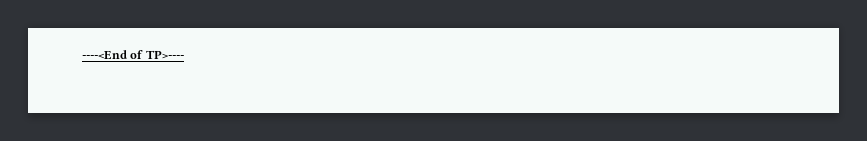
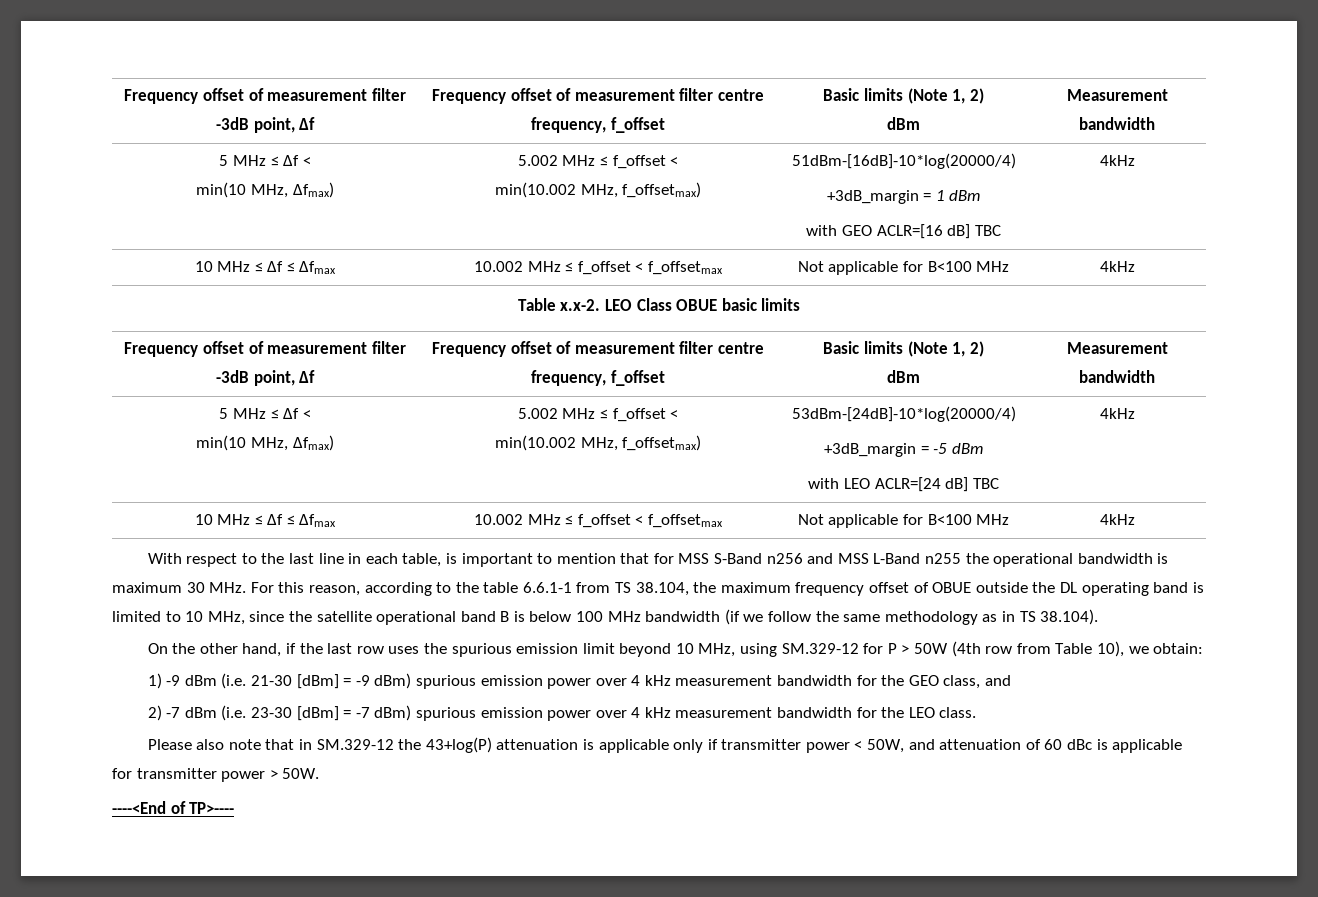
(82, 55) none -> [124,88,406,104] [215,117,316,133] [432,88,764,104] [531,117,665,133] [823,88,984,104] [887,117,920,130] [1066,89,1168,101] [1079,117,1155,130] [219,155,311,166] [196,182,334,198] [517,155,679,169] [494,182,702,198] [791,153,1016,169] [826,190,981,204] [806,224,1001,239] [1099,155,1135,166] [194,261,337,274] [474,261,723,275] [797,261,1010,275] [1099,261,1135,272] [517,298,801,311] [124,341,406,357] [215,370,316,386] [432,341,764,357] [531,370,665,386] [823,341,984,357] [887,370,920,383] [1066,342,1168,354] [1079,370,1155,383] [219,408,311,419] [196,435,334,451] [517,408,679,422] [494,435,702,451] [791,406,1016,422] [824,443,983,457] [808,477,999,492] [1099,408,1135,419] [194,514,337,527] [474,514,723,528] [797,514,1010,528] [1099,514,1135,525] [147,553,1169,567] [112,582,1204,596] [112,609,1099,625] [147,641,1204,657] [147,673,1012,689] [147,705,977,721] [147,737,1183,753] [112,768,320,782] Frequency offset of measurement filter -3dB point, Δf | Frequency offset of measurement filter centre frequency, f_offset | Basic limits (Note 1, 2) // dBm | Measurement bandwidth // 5 MHz ≤ Δf < // min(10 MHz, Δfmax) | 5.002 MHz ≤ f_offset < // min(10.002 MHz, f_offsetmax) | 51dBm-[16dB]-10*log(20000/4) // +3dB_margin = 1 dBm // with GEO ACLR=[16 dB] TBC | 4kHz // 10 MHz ≤ Δf ≤ Δfmax | 10.002 MHz ≤ f_offset < f_offsetmax | Not applicable for B<100 MHz | 4kHz // Table x.x-2. LEO Class OBUE basic limits // Frequency offset of measurement filter -3dB point, Δf | Frequency offset of measurement filter centre frequency, f_offset | Basic limits (Note 1, 2) // dBm | Measurement bandwidth // 5 MHz ≤ Δf < // min(10 MHz, Δfmax) | 5.002 MHz ≤ f_offset < // min(10.002 MHz, f_offsetmax) | 53dBm-[24dB]-10*log(20000/4) // +3dB_margin = -5 dBm // with LEO ACLR=[24 dB] TBC | 4kHz // 10 MHz ≤ Δf ≤ Δfmax | 10.002 MHz ≤ f_offset < f_offsetmax | Not applicable for B<100 MHz | 4kHz // With respect to the last line in each table, is important to mention that for MSS S-Band n256 and MSS L-Band n255 the operational bandwidth is maximum 30 MHz. For this reason, according to the table 6.6.1-1 from TS 38.104, the maximum frequency offset of OBUE outside the DL operating band is limited to 10 MHz, since the satellite operational band B is below 100 MHz bandwidth (if we follow the same methodology as in TS 38.104). // On the other hand, if the last row uses the spurious emission limit beyond 10 MHz, using SM.329-12 for P > 50W (4th row from Table 10), we obtain: // 1) -9 dBm (i.e. 21-30 [dBm] = -9 dBm) spurious emission power over 4 kHz measurement bandwidth for the GEO class, and // 2) -7 dBm (i.e. 23-30 [dBm] = -7 dBm) spurious emission power over 4 kHz measurement bandwidth for the LEO class. // Please also note that in SM.329-12 the 43+log(P) attenuation is applicable only if transmitter power < 50W, and attenuation of 60 dBc is applicable for transmitter power > 50W. //

